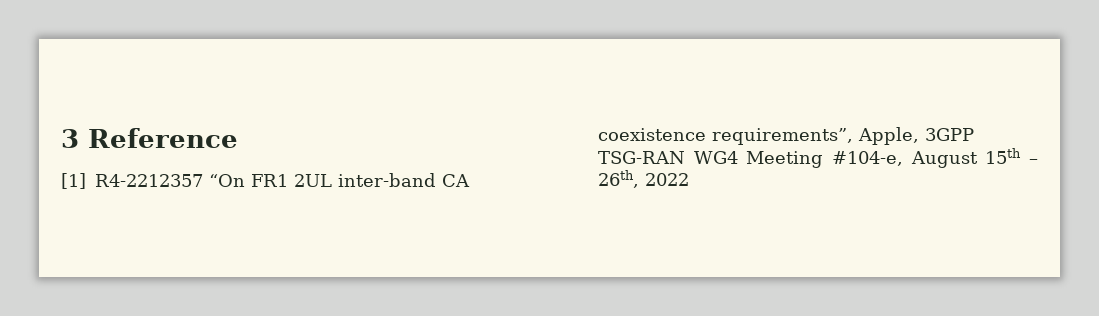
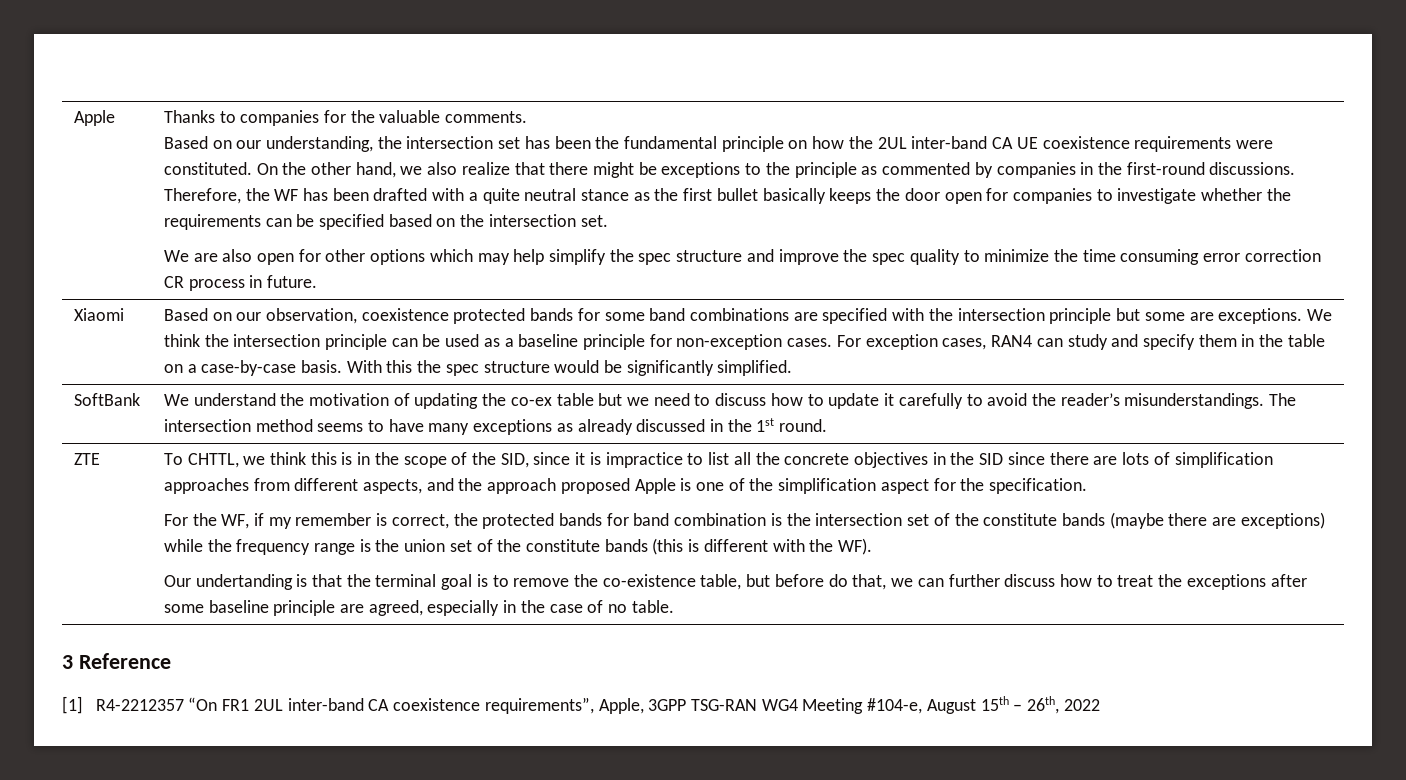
(61, 138) none -> [73,110,115,126] [163,110,528,126] [163,136,1274,152] [163,162,1296,178] [163,188,1291,204] [163,214,608,230] [163,249,1321,265] [163,275,317,291] [73,308,124,321] [163,308,1333,324] [163,334,1325,350] [163,360,793,376] [73,393,140,406] [163,393,1297,409] [163,418,828,435] [73,453,100,465] [163,452,1273,468] [163,478,1088,494] [163,512,1325,529] [163,538,873,555] [163,574,1307,590] [163,600,674,616] Apple | Thanks to companies for the valuable comments. // Based on our understanding, the intersection set has been the fundamental principle on how the 2UL inter-band CA UE coexistence requirements were constituted. On the other hand, we also realize that there might be exceptions to the principle as commented by companies in the first-round discussions. Therefore, the WF has been drafted with a quite neutral stance as the first bullet basically keeps the door open for companies to investigate whether the requirements can be specified based on the intersection set. // We are also open for other options which may help simplify the spec structure and improve the spec quality to minimize the time consuming error correction CR process in future. // Xiaomi | Based on our observation, coexistence protected bands for some band combinations are specified with the intersection principle but some are exceptions. We think the intersection principle can be used as a baseline principle for non-exception cases. For exception cases, RAN4 can study and specify them in the table on a case-by-case basis. With this the spec structure would be significantly simplified. // SoftBank | We understand the motivation of updating the co-ex table but we need to discuss how to update it carefully to avoid the reader’s misunderstandings. The intersection method seems to have many exceptions as already discussed in the 1st round. // ZTE | To CHTTL, we think this is in the scope of the SID, since it is impractice to list all the concrete objectives in the SID since there are lots of simplification approaches from different aspects, and the approach proposed Apple is one of the simplification aspect for the specification. // For the WF, if my remember is correct, the protected bands for band combination is the intersection set of the constitute bands (maybe there are exceptions) while the frequency range is the union set of the constitute bands (this is different with the WF). // Our undertanding is that the terminal goal is to remove the co-existence table, but before do that, we can further discuss how to treat the exceptions after some baseline principle are agreed, especially in the case of no table. //

